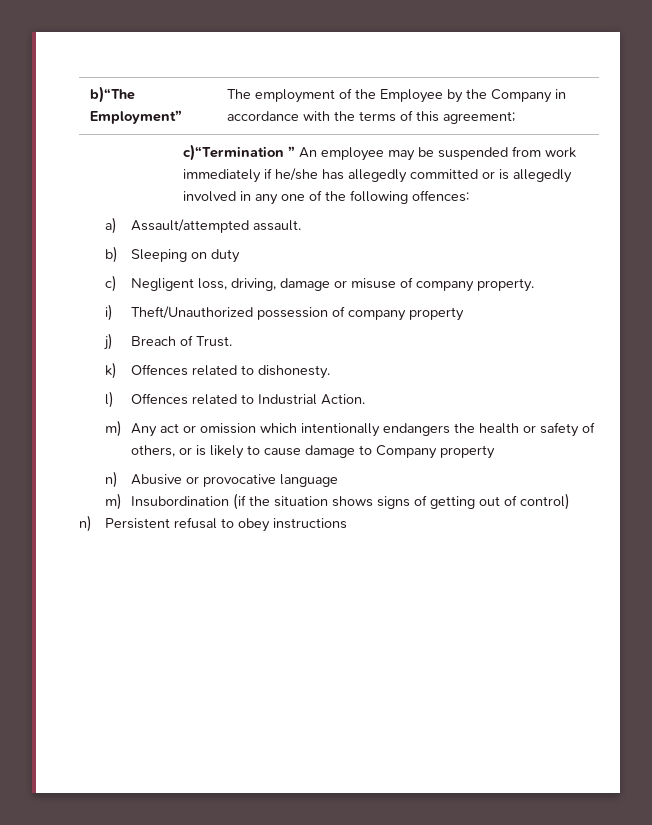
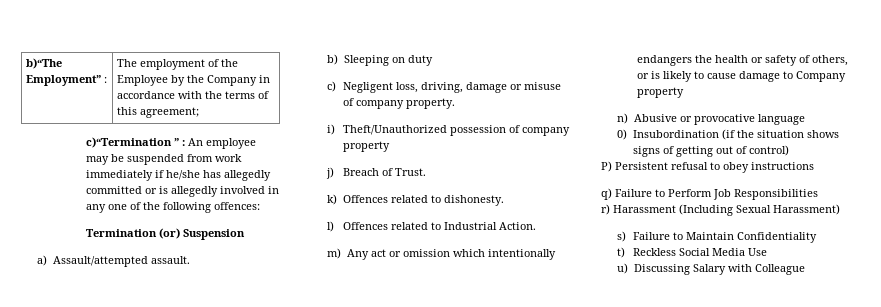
(182, 117) none -> [103,77,107,83] :
(295, 151) none -> [181,140,185,146] :
(469, 196) none -> [85,228,245,240] // Termination (or) Suspension
[104,493,122,510] m) -> [617,129,628,140] 0)
[79,515,92,532] n) -> [601,161,612,172] P)
(347, 523) none -> [601,188,818,200] [601,204,840,216] [617,231,818,243] [617,247,768,258] [617,263,805,275] // q) Failure to Perform Job Responsibilities // r) Harassment (Including Sexual Harassment) // s) Failure to Maintain Confidentiality // t) Reckless Social Media Use // u) Discussing Salary with Colleague

